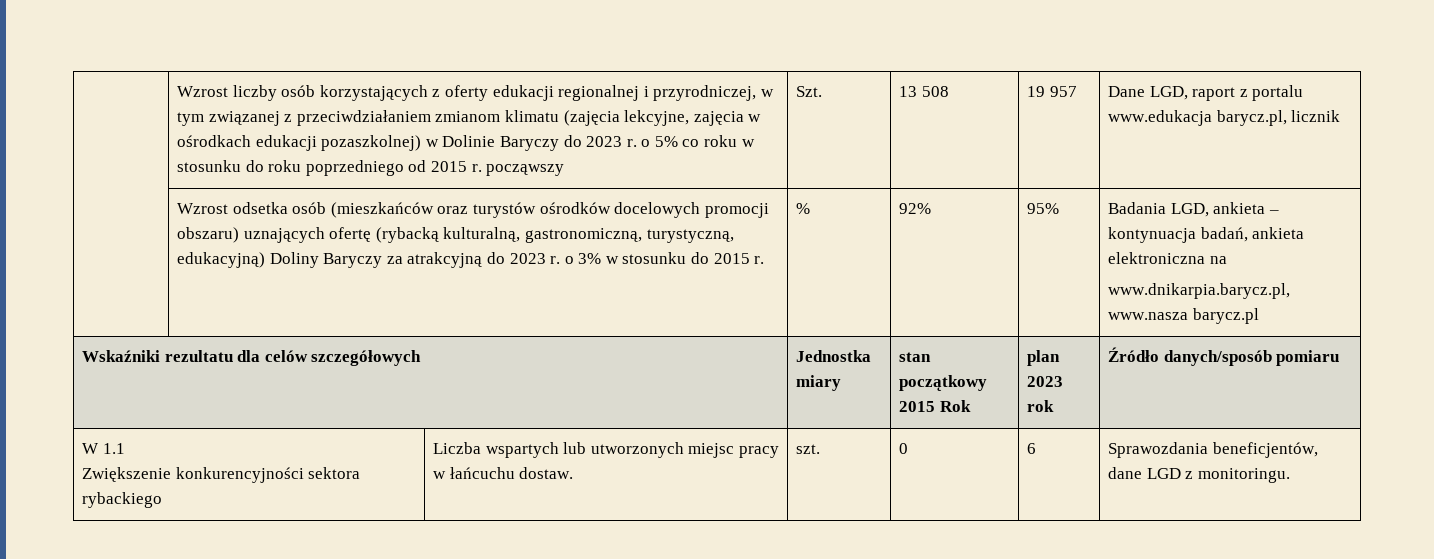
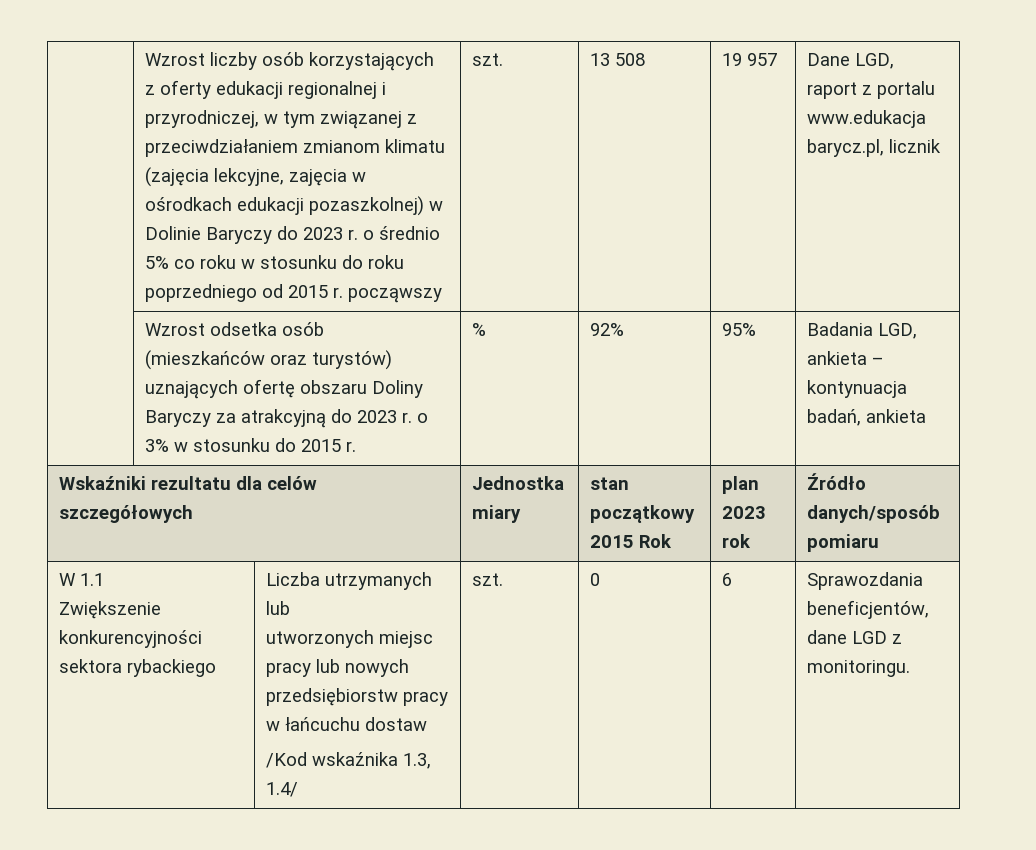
(651, 143) none -> [379,226,441,240] średnio
[795,86,822,97] Szt. -> [472,53,504,66] szt.
[472,202,769,218] [176,227,734,243] [176,252,265,268] turystów ośrodków docelowych promocji obszaru) uznających ofertę (rybacką kulturalną, gastronomiczną, turystyczną, edukacyjną) -> [312,350,393,370] [145,379,368,399] turystów) uznających ofertę obszaru
[1107,252,1227,264] [1107,283,1290,299] [1107,308,1259,324] elektroniczna na // www.dnikarpia.barycz.pl, www.nasza barycz.pl -> (927, 416) none
[485,442,587,458] wspartych lub -> [325,572,433,590] [266,601,291,615] utrzymanych lub //
[432,467,574,479] w łańcuchu dostaw. -> [316,659,410,677] [266,688,449,706] [266,717,428,731] [266,752,432,769] [266,782,299,797] lub nowych przedsiębiorstw pracy w łańcuchu dostaw // /Kod wskaźnika 1.3, 1.4/

